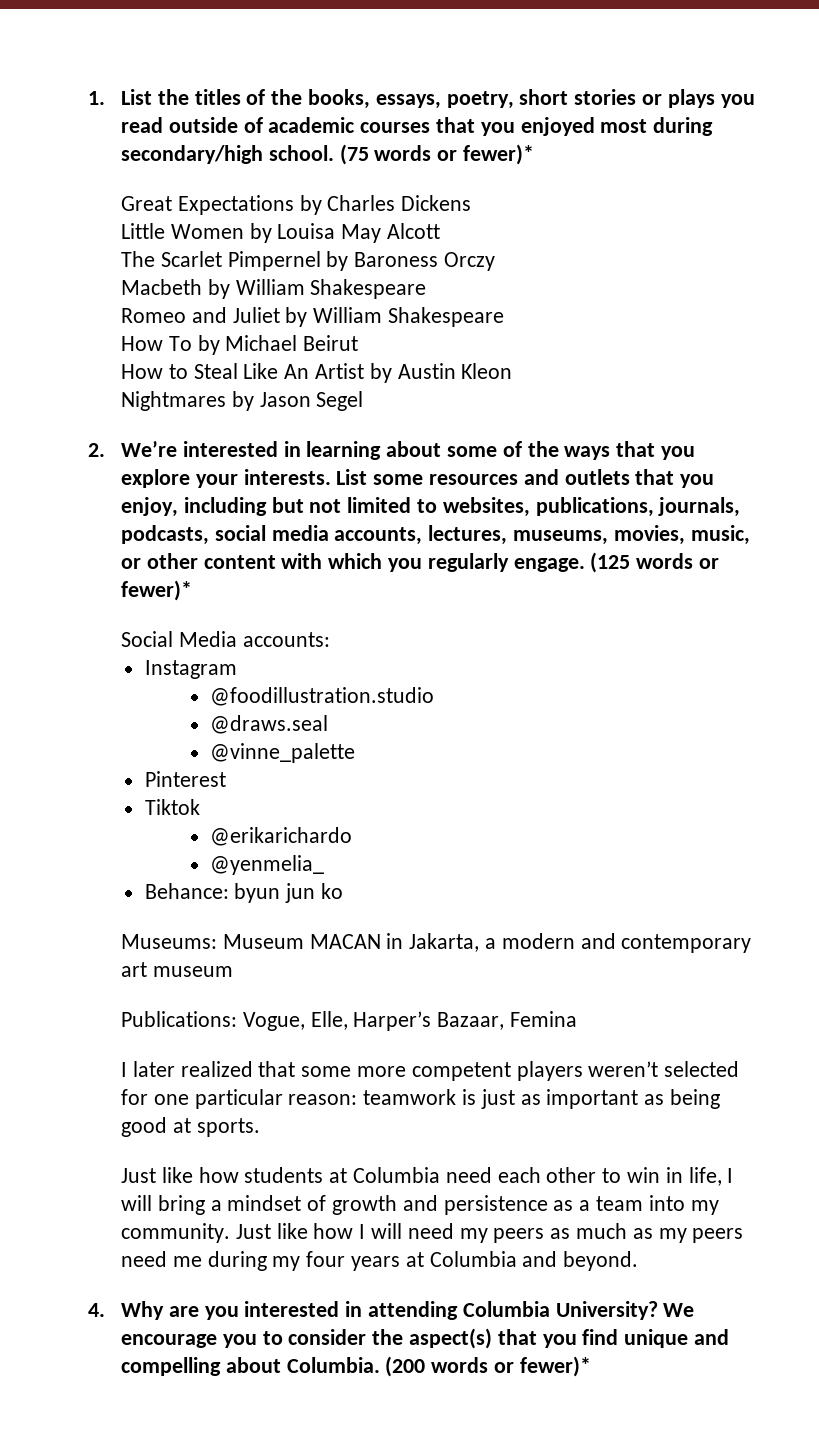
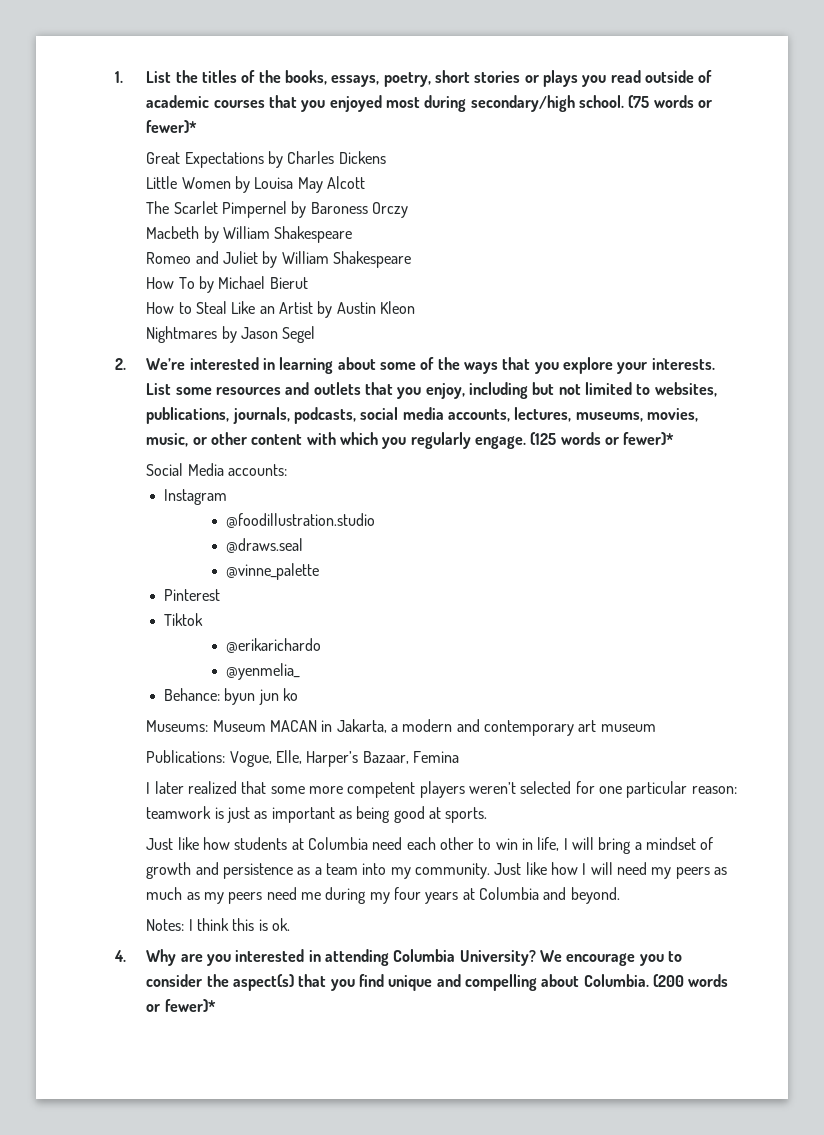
[303,335,359,351] Beirut -> [269,277,308,289] Bierut
[284,364,310,379] An -> [259,306,275,314] an
(639, 1261) none -> [146,918,291,931] // Notes: I think this is ok.

